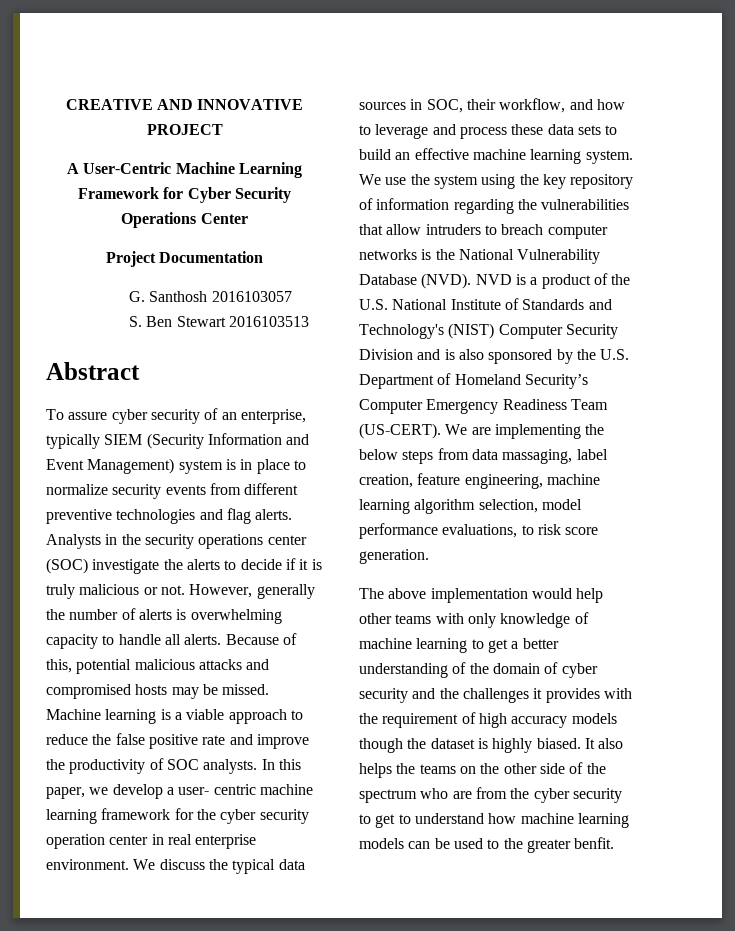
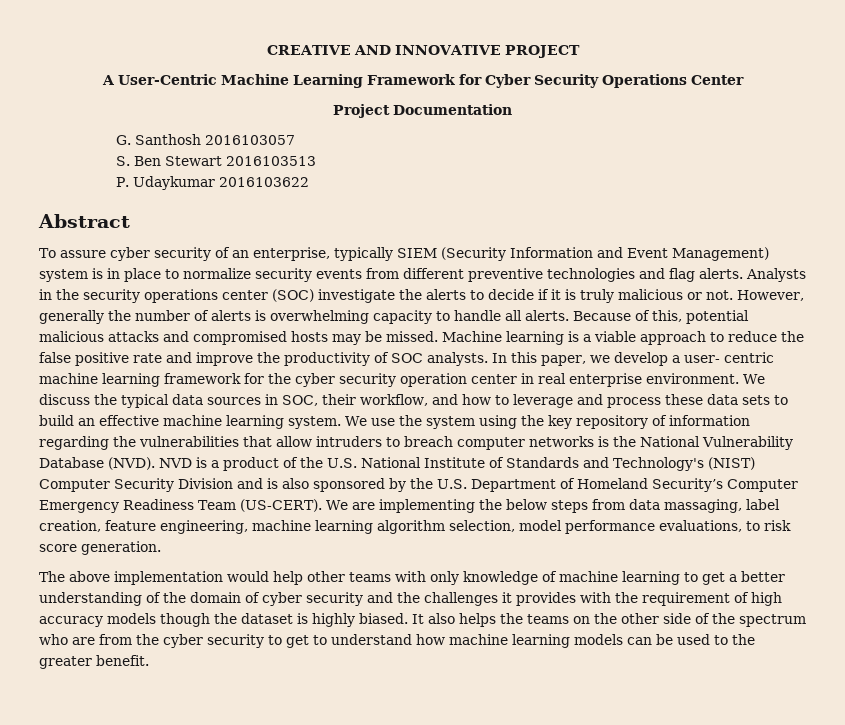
(310, 321) none -> [116,176,310,190] // P. Udaykumar 2016103622
[574,837,615,849] benfit. -> [96,655,149,666] benefit.

